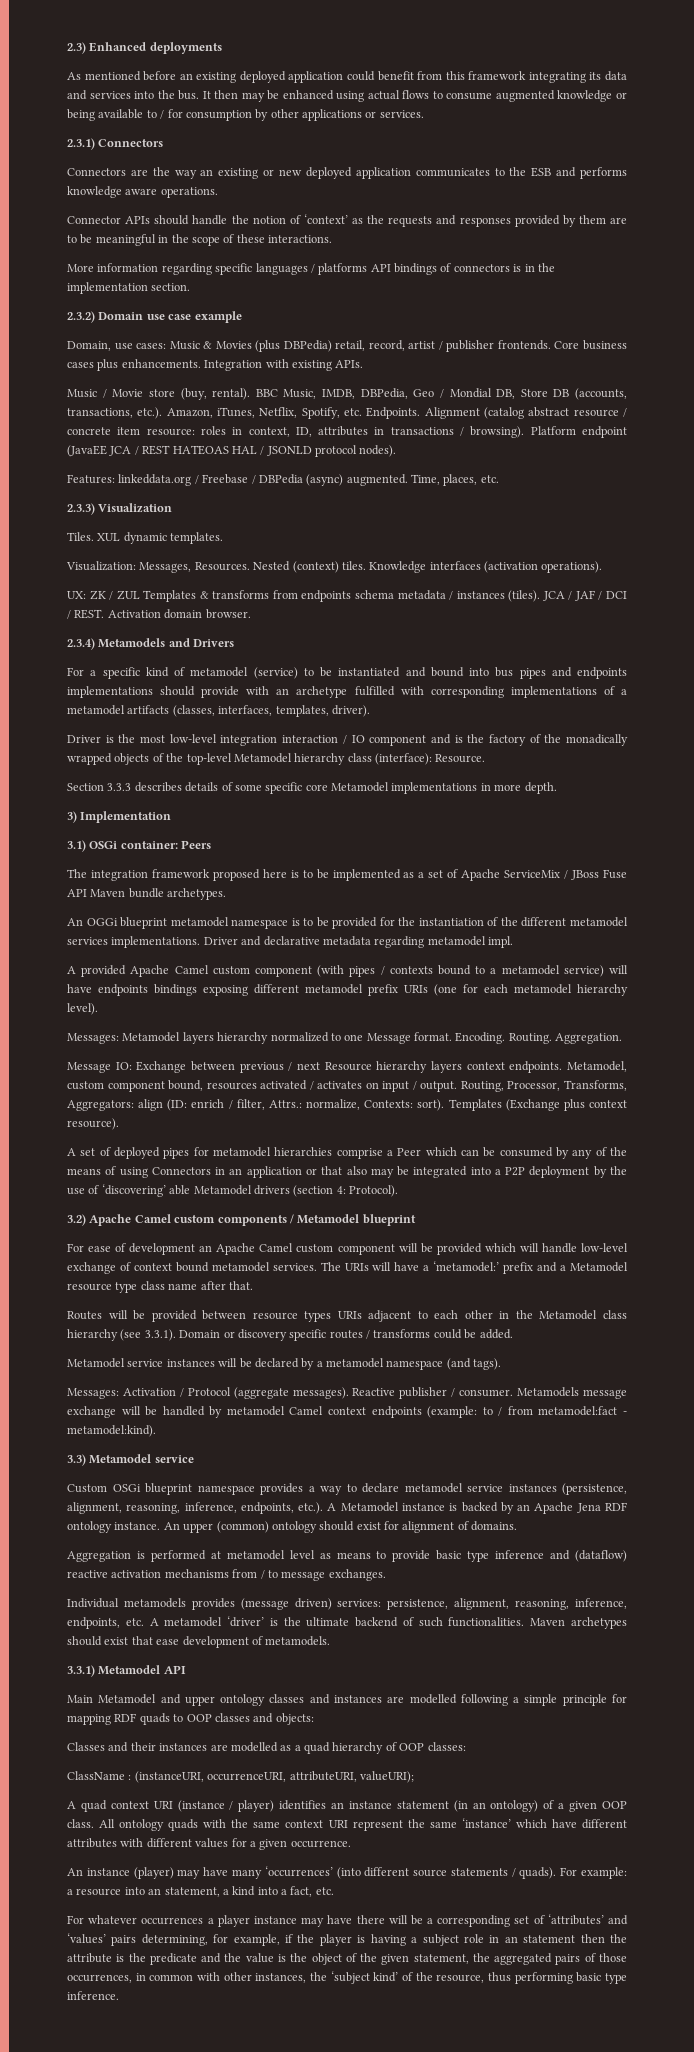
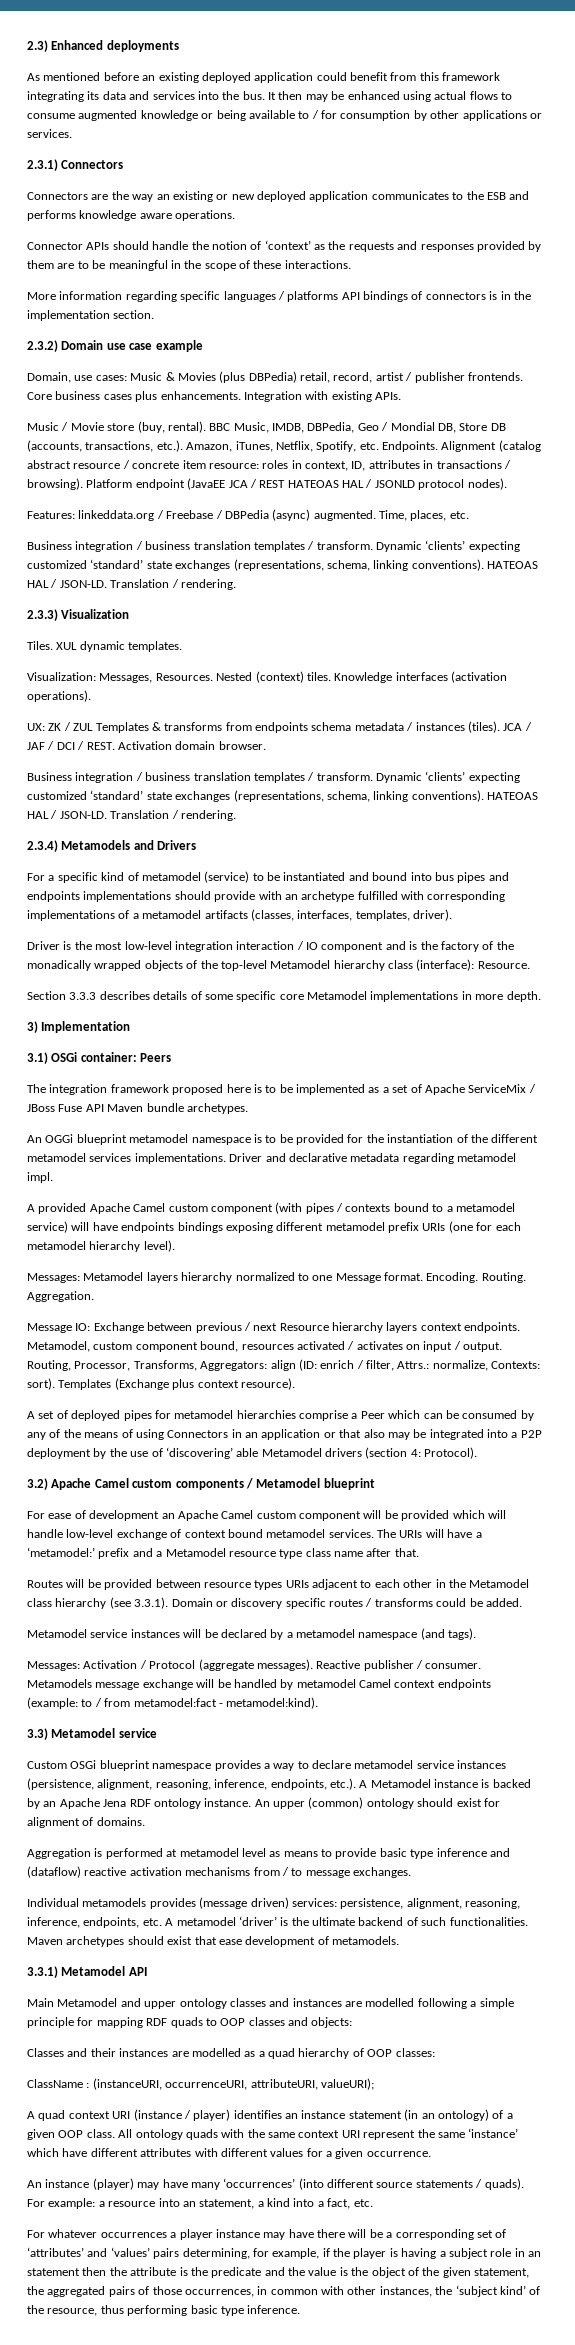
(499, 479) none -> [27,540,520,552] [27,559,538,571] [27,579,236,590] // Business integration / business translation templates / transform. Dynamic ‘clients’ expecting customized ‘standard’ state exchanges (representations, schema, linking conventions). HATEOAS HAL / JSON-LD. Translation / rendering.
(251, 614) none -> [27,771,520,783] [27,790,538,802] [27,810,236,821] // Business integration / business translation templates / transform. Dynamic ‘clients’ expecting customized ‘standard’ state exchanges (representations, schema, linking conventions). HATEOAS HAL / JSON-LD. Translation / rendering.

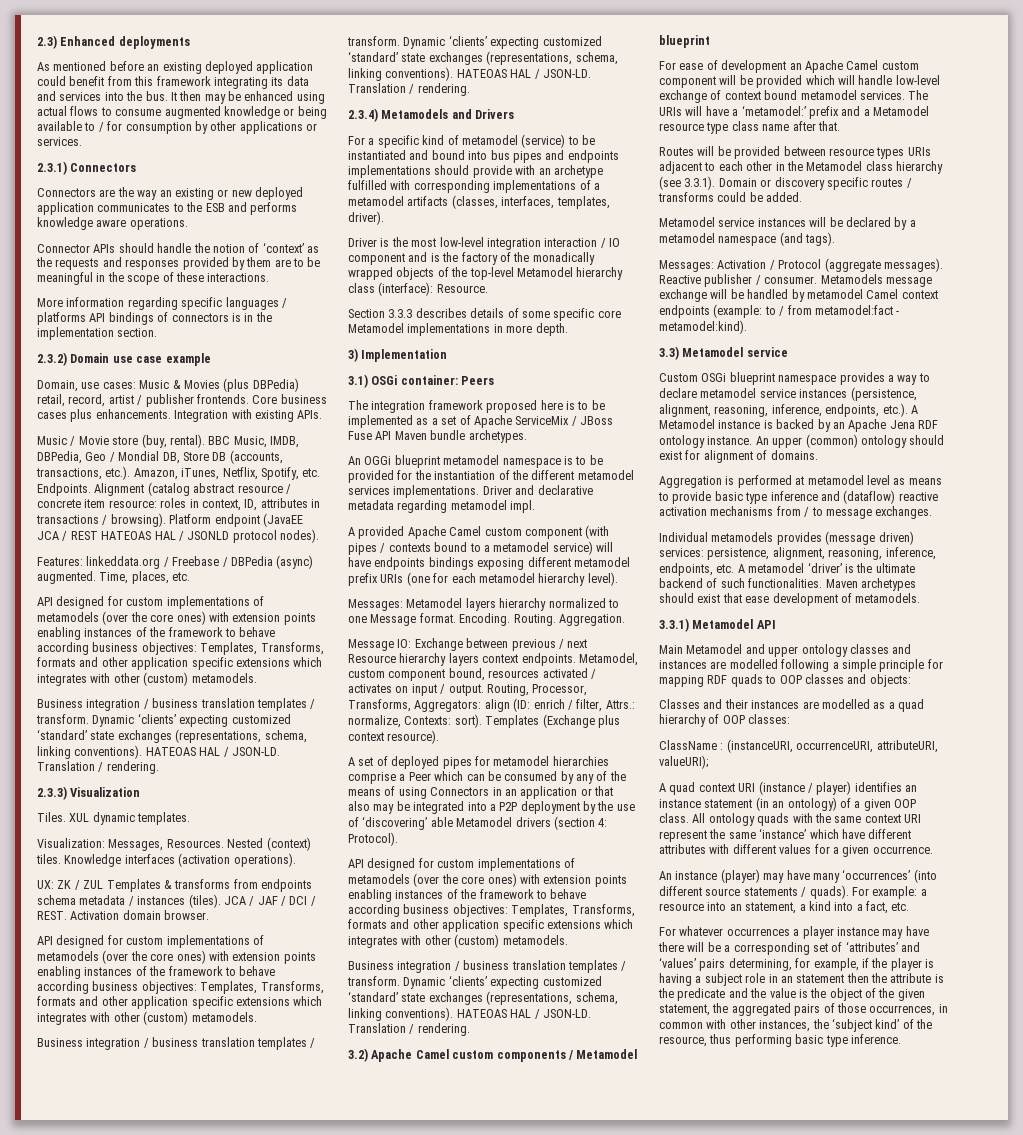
(469, 515) none -> [37,596,264,609] [37,611,316,625] [37,627,276,640] [37,642,324,655] [37,657,323,670] [37,672,257,686] // API designed for custom implementations of metamodels (over the core ones) with extension points enabling instances of the framework to behave according business objectives: Templates, Transforms, formats and other application specific extensions which integrates with other (custom) metamodels.
(266, 745) none -> [37,935,264,948] [37,950,316,964] [37,966,276,979] [37,981,324,994] [37,996,323,1009] [37,1011,257,1025] // API designed for custom implementations of metamodels (over the core ones) with extension points enabling instances of the framework to behave according business objectives: Templates, Transforms, formats and other application specific extensions which integrates with other (custom) metamodels.
(478, 1453) none -> [348,858,575,871] [348,873,627,887] [348,889,587,902] [348,904,635,917] [348,919,634,932] [348,934,568,948] [348,960,627,973] [347,975,602,989] [348,991,618,1005] [348,1007,591,1021] [348,1023,470,1036] // API designed for custom implementations of metamodels (over the core ones) with extension points enabling instances of the framework to behave according business objectives: Templates, Transforms, formats and other application specific extensions which integrates with other (custom) metamodels. // Business integration / business translation templates / transform. Dynamic ‘clients’ expecting customized ‘standard’ state exchanges (representations, schema, linking conventions). HATEOAS HAL / JSON-LD. Translation / rendering.

